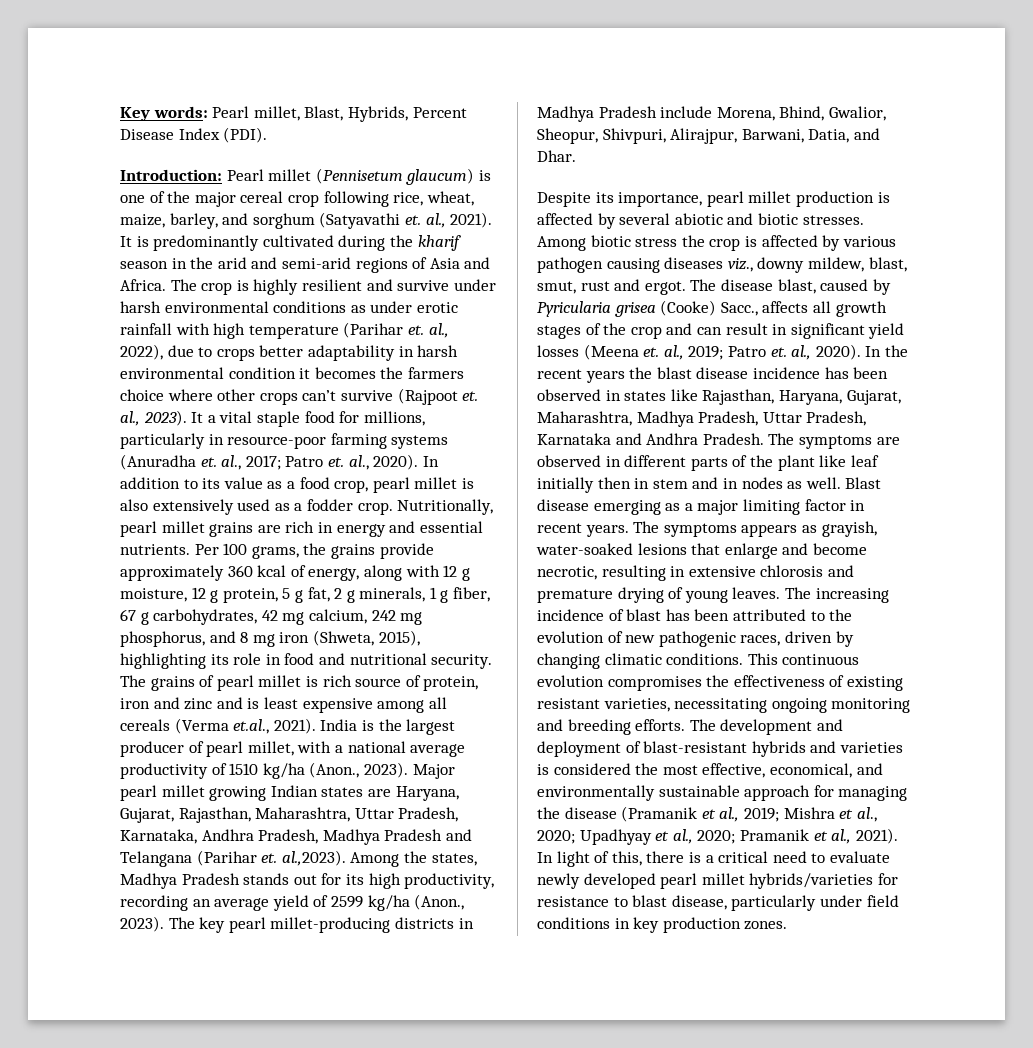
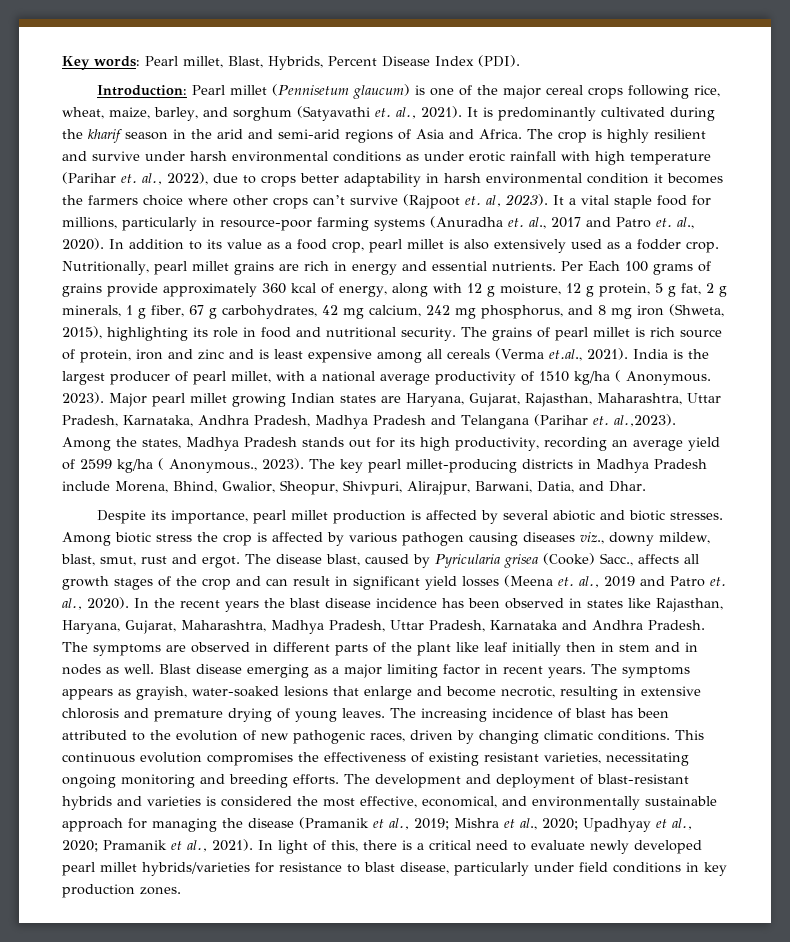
[287,194,319,207] crop -> [587,87,623,99] crops
[120,411,140,426] al., -> [486,195,501,207] al,
[245,455,281,470] 2017; -> [551,217,611,228] 2017 and
[223,543,327,559] 100 grams, the -> [587,261,711,275] Each 100 grams of
[309,762,360,778] (Anon., -> [615,370,711,385] ( Anonymous.
[414,894,465,910] (Anon., -> [158,458,257,473] ( Anonymous.,
[688,345,724,360] 2019; -> [604,576,665,587] 2019 and

